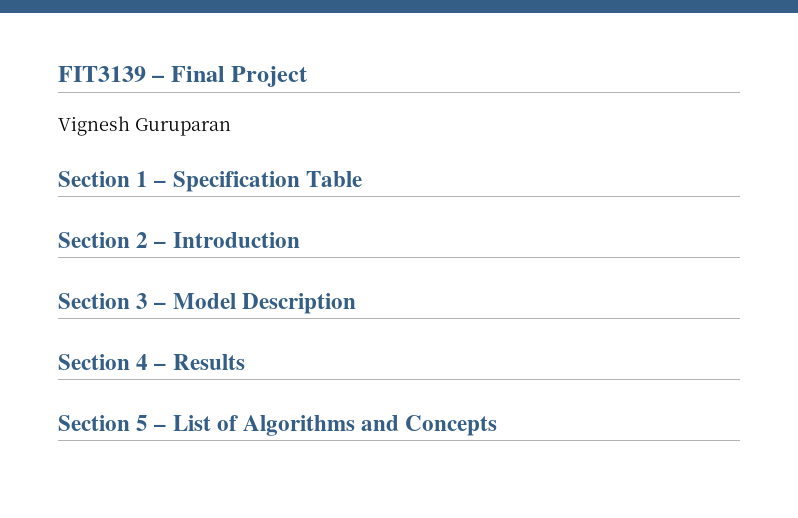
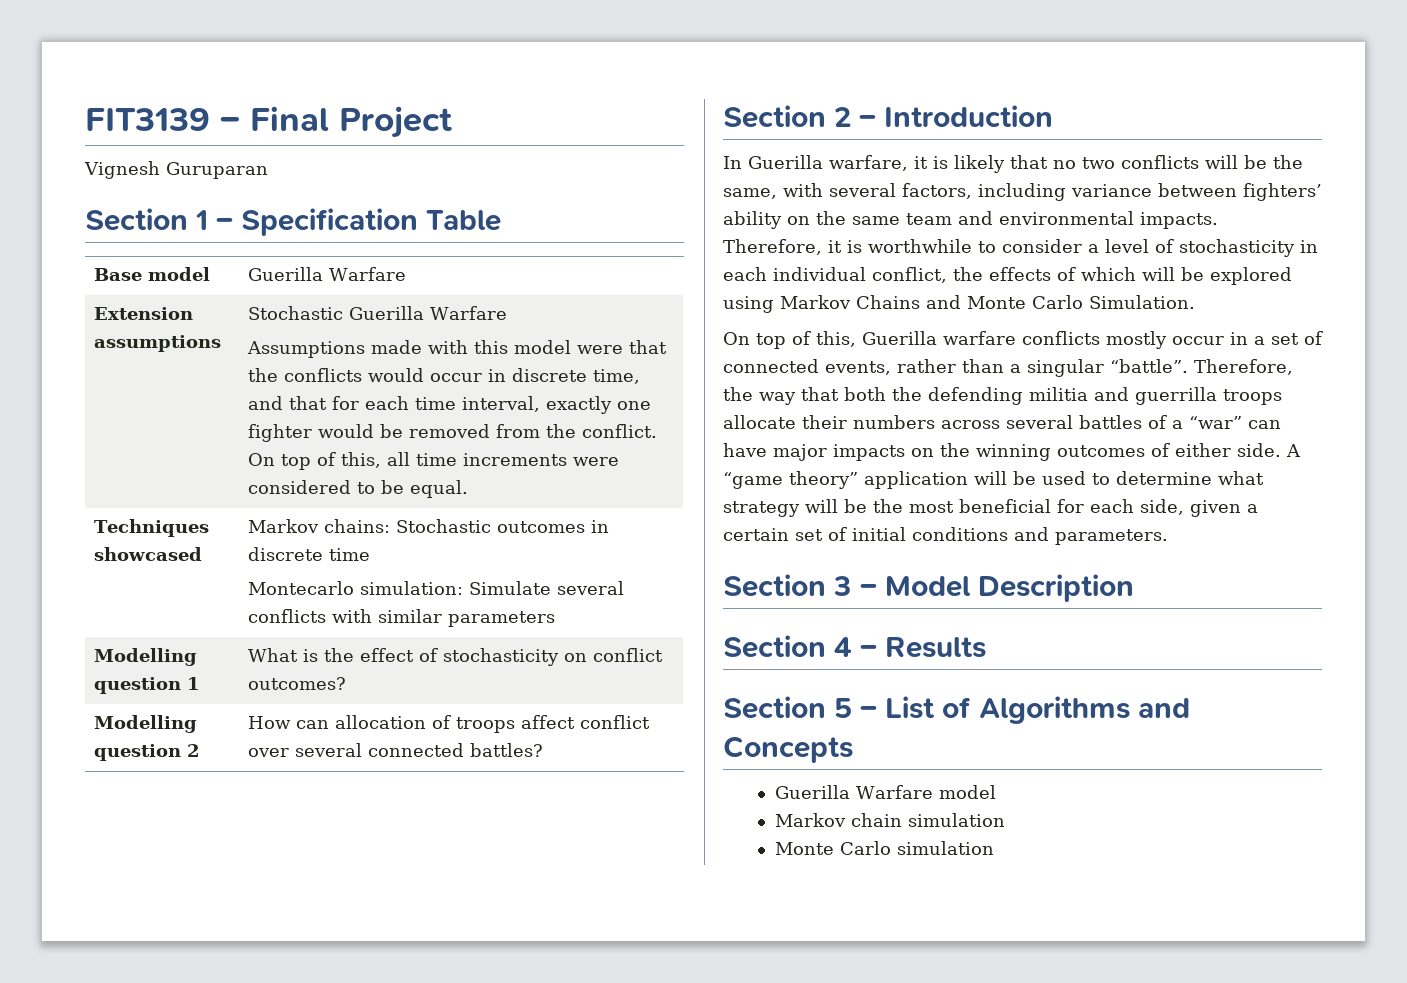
[58,232,300,248] // Section 2 – Introduction -> [93,267,210,281] [247,267,406,281] [93,307,193,320] [93,335,221,352] [247,306,507,320] [246,340,667,358] [247,368,640,384] [247,396,651,414] [247,424,657,442] [247,452,619,470] [247,480,468,498] [93,519,209,537] [93,547,202,561] [247,519,609,533] [247,547,370,561] [247,581,624,595] [247,609,555,627] [93,648,197,666] [93,677,200,694] [247,648,663,666] [247,677,346,690] [93,715,197,733] [93,744,200,761] [247,715,650,733] [247,743,543,757] [723,105,1054,128] [723,155,1303,173] [723,183,1322,201] [723,211,1218,229] [723,239,1318,257] [723,267,1292,285] [723,295,1195,313] [723,331,1323,349] [723,359,1293,377] [723,387,1282,405] [723,415,1281,429] [723,443,1301,461] [723,471,1264,489] [723,499,1258,517] [723,527,1168,545] // Base model | Guerilla Warfare // Extension assumptions | Stochastic Guerilla Warfare // Assumptions made with this model were that the conflicts would occur in discrete time, and that for each time interval, exactly one fighter would be removed from the conflict. On top of this, all time increments were considered to be equal. // Techniques showcased | Markov chains: Stochastic outcomes in discrete time // Montecarlo simulation: Simulate several conflicts with similar parameters // Modelling question 1 | What is the effect of stochasticity on conflict outcomes? // Modelling question 2 | How can allocation of troops affect conflict over several connected battles? // Section 2 – Introduction // In Guerilla warfare, it is likely that no two conflicts will be the same, with several factors, including variance between fighters’ ability on the same team and environmental impacts. Therefore, it is worthwhile to consider a level of stochasticity in each individual conflict, the effects of which will be explored using Markov Chains and Monte Carlo Simulation. // On top of this, Guerilla warfare conflicts mostly occur in a set of connected events, rather than a singular “battle”. Therefore, the way that both the defending militia and guerrilla troops allocate their numbers across several battles of a “war” can have major impacts on the winning outcomes of either side. A “game theory” application will be used to determine what strategy will be the most beneficial for each side, given a certain set of initial conditions and parameters.
(498, 425) none -> [774,785,996,799] [774,813,1005,827] [774,841,994,855] // Guerilla Warfare model // Markov chain simulation // Monte Carlo simulation

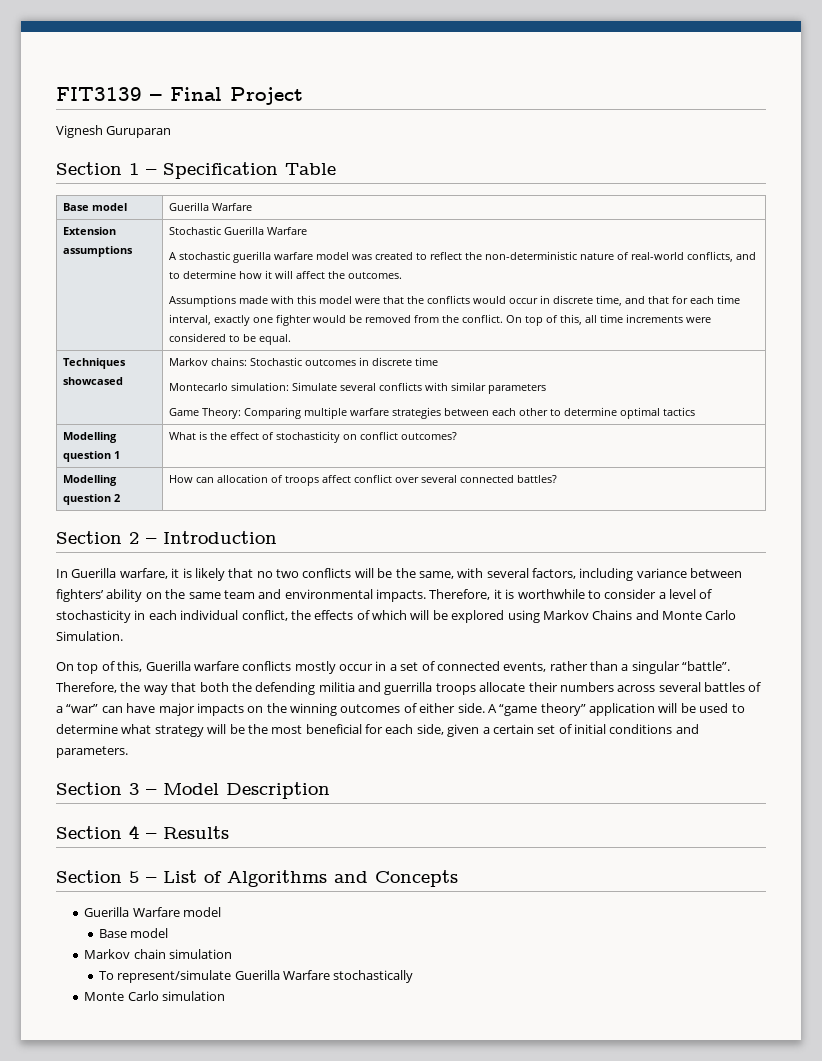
(507, 313) none -> [169,251,757,263] [169,270,403,279] // A stochastic guerilla warfare model was created to reflect the non-deterministic nature of real-world conflicts, and to determine how it will affect the outcomes.
(555, 619) none -> [169,407,696,419] // Game Theory: Comparing multiple warfare strategies between each other to determine optimal tactics
(996, 792) none -> [98,928,169,938] // Base model
(1005, 820) none -> [98,970,414,983] // To represent/simulate Guerilla Warfare stochastically

